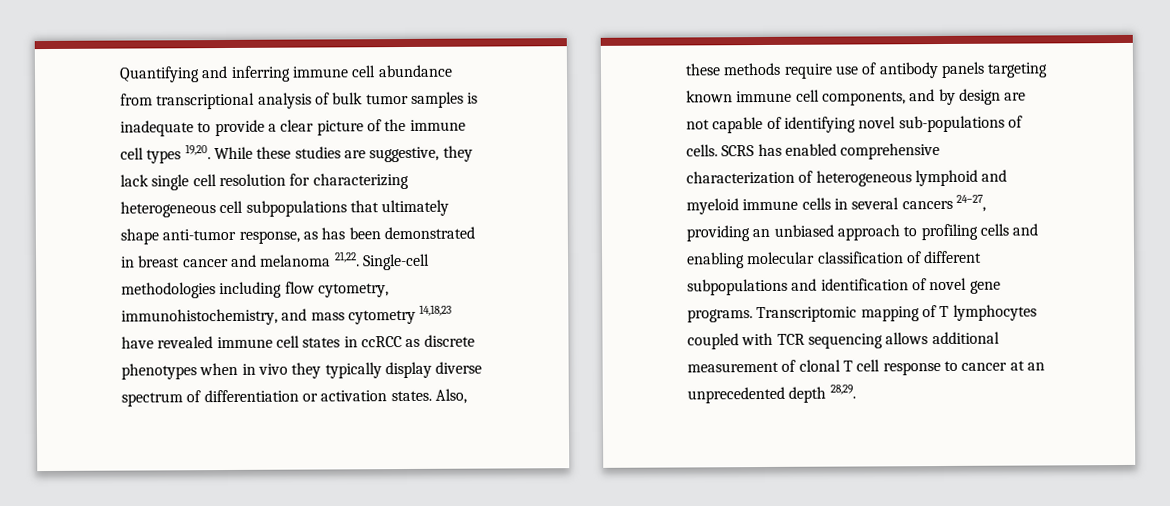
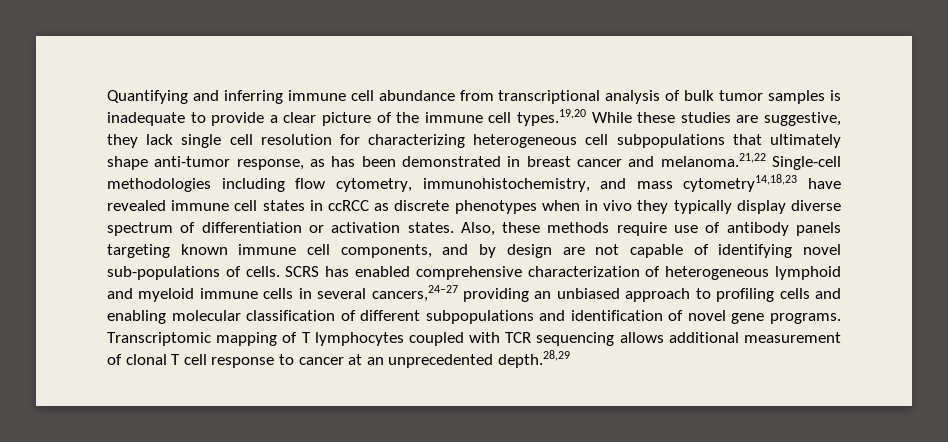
[146,144,211,164] types 19,20. -> [517,109,587,126] types.19,20
[260,251,360,267] melanoma 21,22. -> [660,153,766,167] melanoma.21,22
[347,304,453,325] cytometry 14,18,23 -> [683,174,798,192] cytometry14,18,23
[901,194,986,212] cancers 24–27, -> [371,285,458,302] cancers,24–27
[788,384,856,403] depth 28,29. -> [497,350,570,368] depth.28,29

